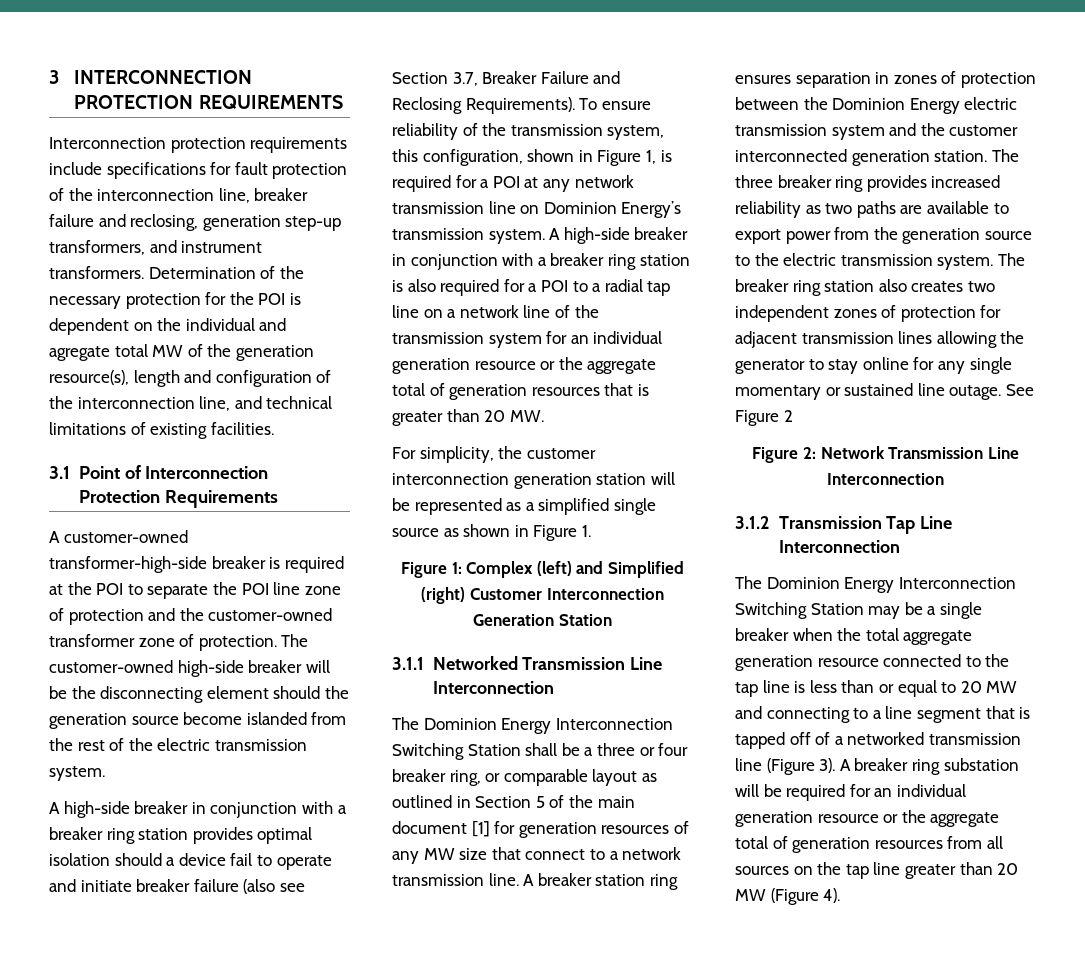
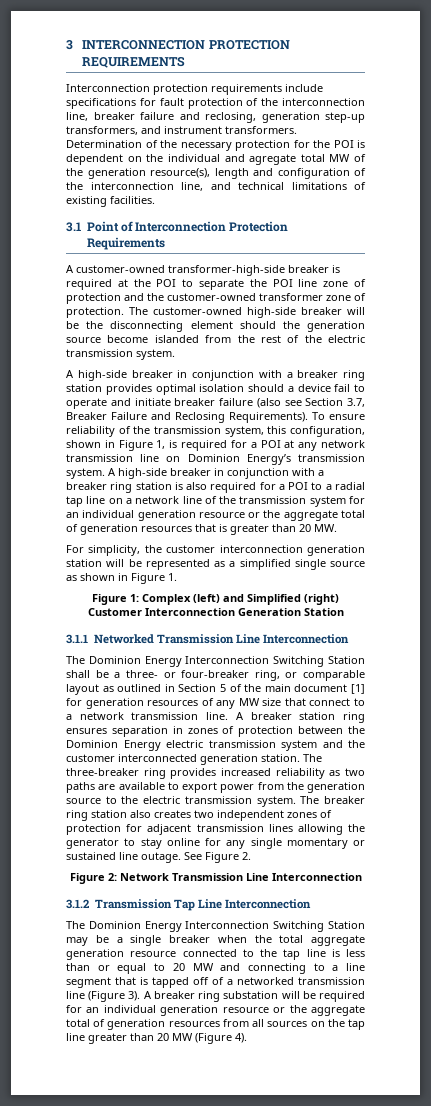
[596,743,689,756] [392,769,446,782] three or four breaker -> [125,670,250,678] three- or four-breaker
[735,175,832,188] three breaker -> [66,768,139,776] three-breaker
[783,410,793,422] 2 -> [242,852,251,860] 2.

